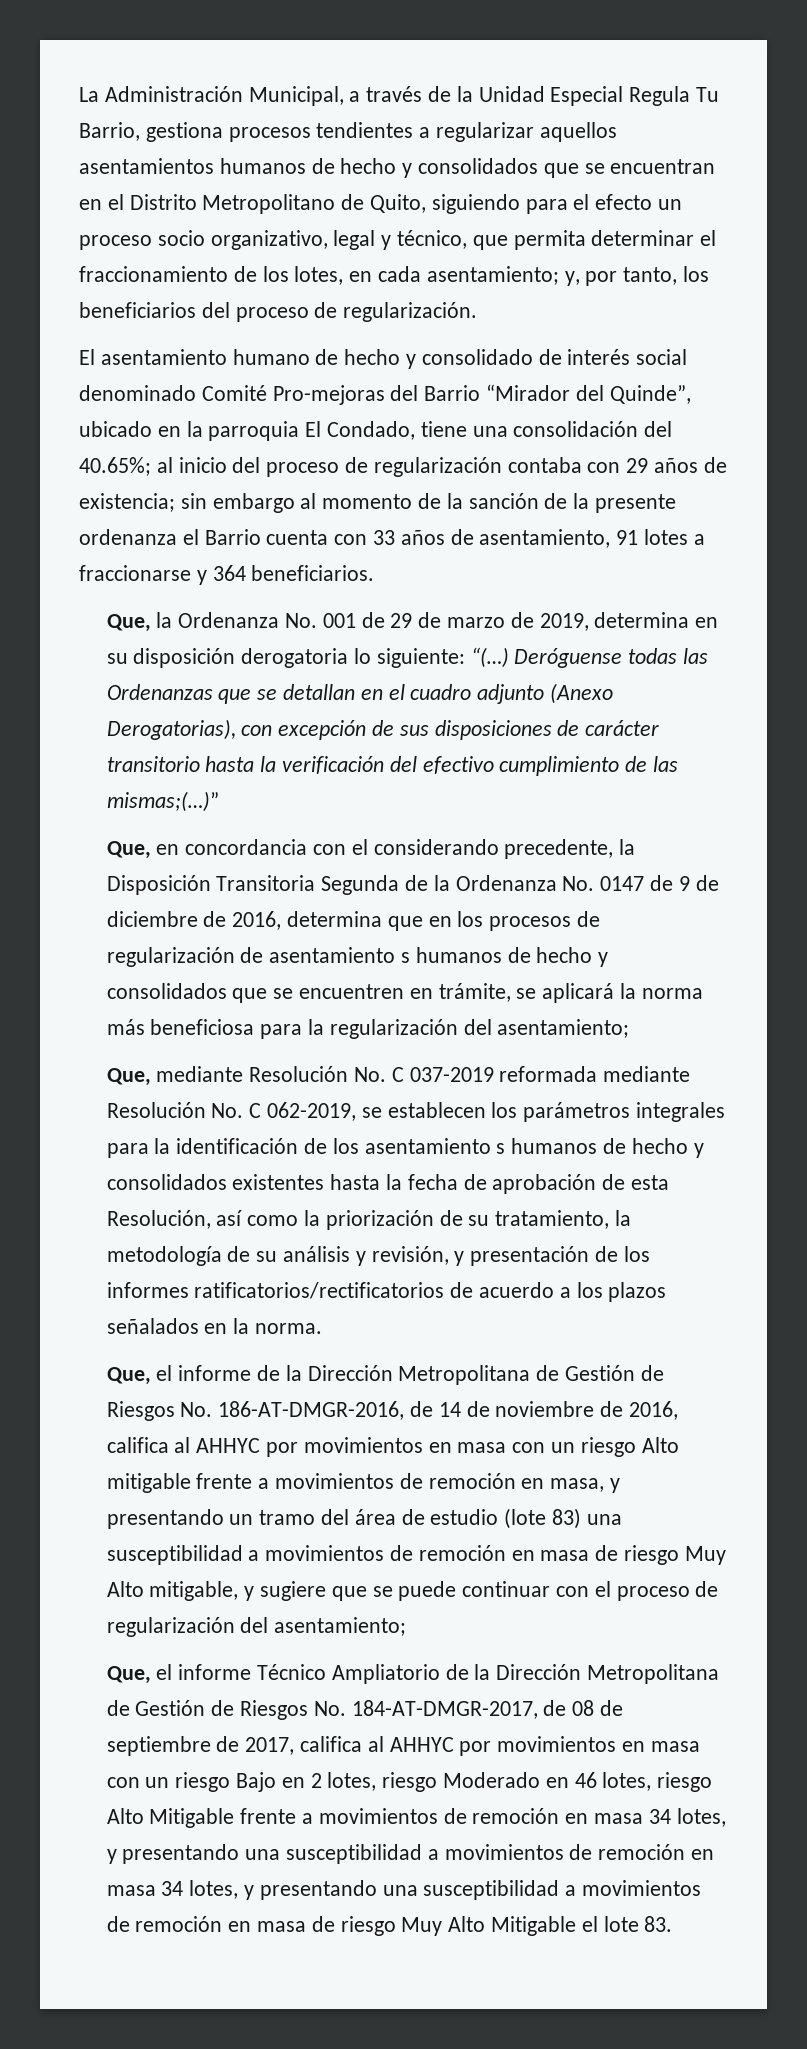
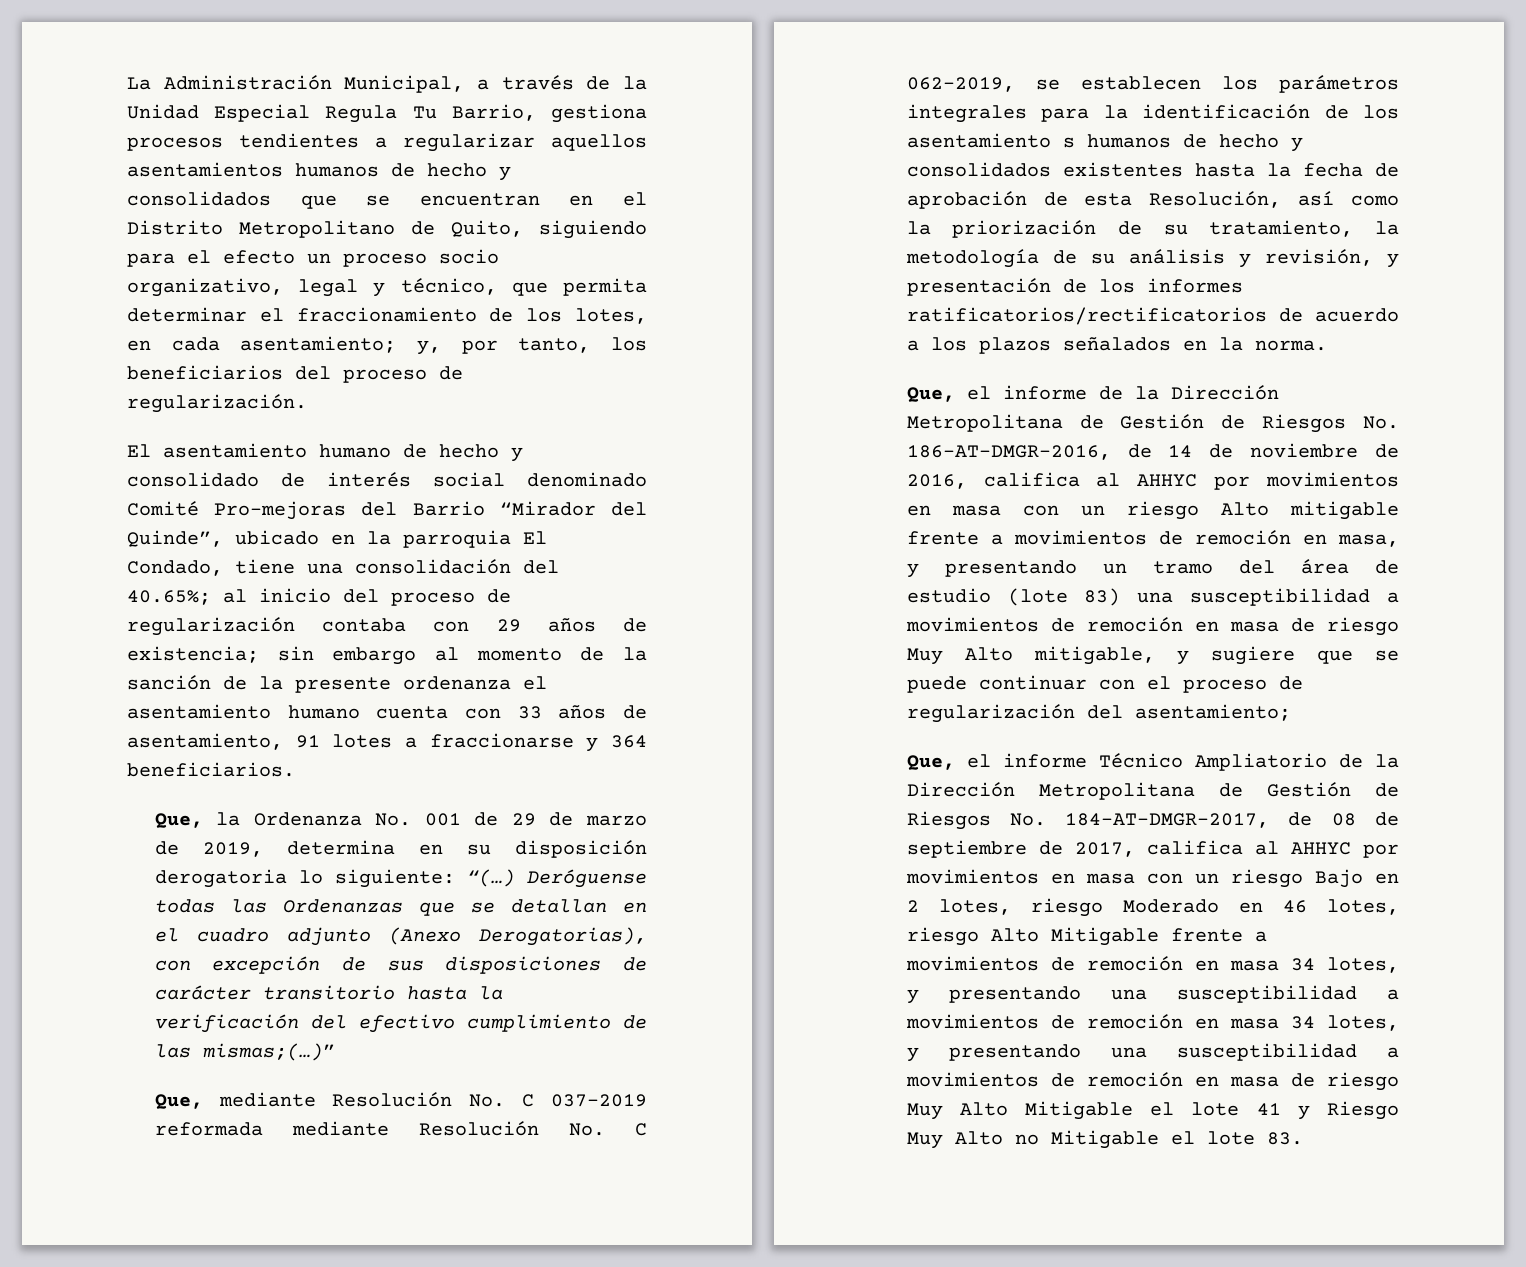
[204,529,261,545] Barrio -> [127,704,360,719] asentamiento humano
[106,839,636,859] [106,875,719,895] [106,911,601,931] [106,947,609,967] [106,983,703,1003] [106,1019,630,1039] // Que, en concordancia con el considerando precedente, la Disposición Transitoria Segunda de la Ordenanza No. 0147 de 9 de diciembre de 2016, determina que en los procesos de regularización de asentamiento s humanos de hecho y consolidados que se encuentren en trámite, se aplicará la norma más beneficiosa para la regularización del asentamiento; -> (335, 1052) none
(639, 1924) none -> [1256,1101,1399,1120] [906,1130,1255,1149] 41 y Riesgo Muy Alto no Mitigable el lote

